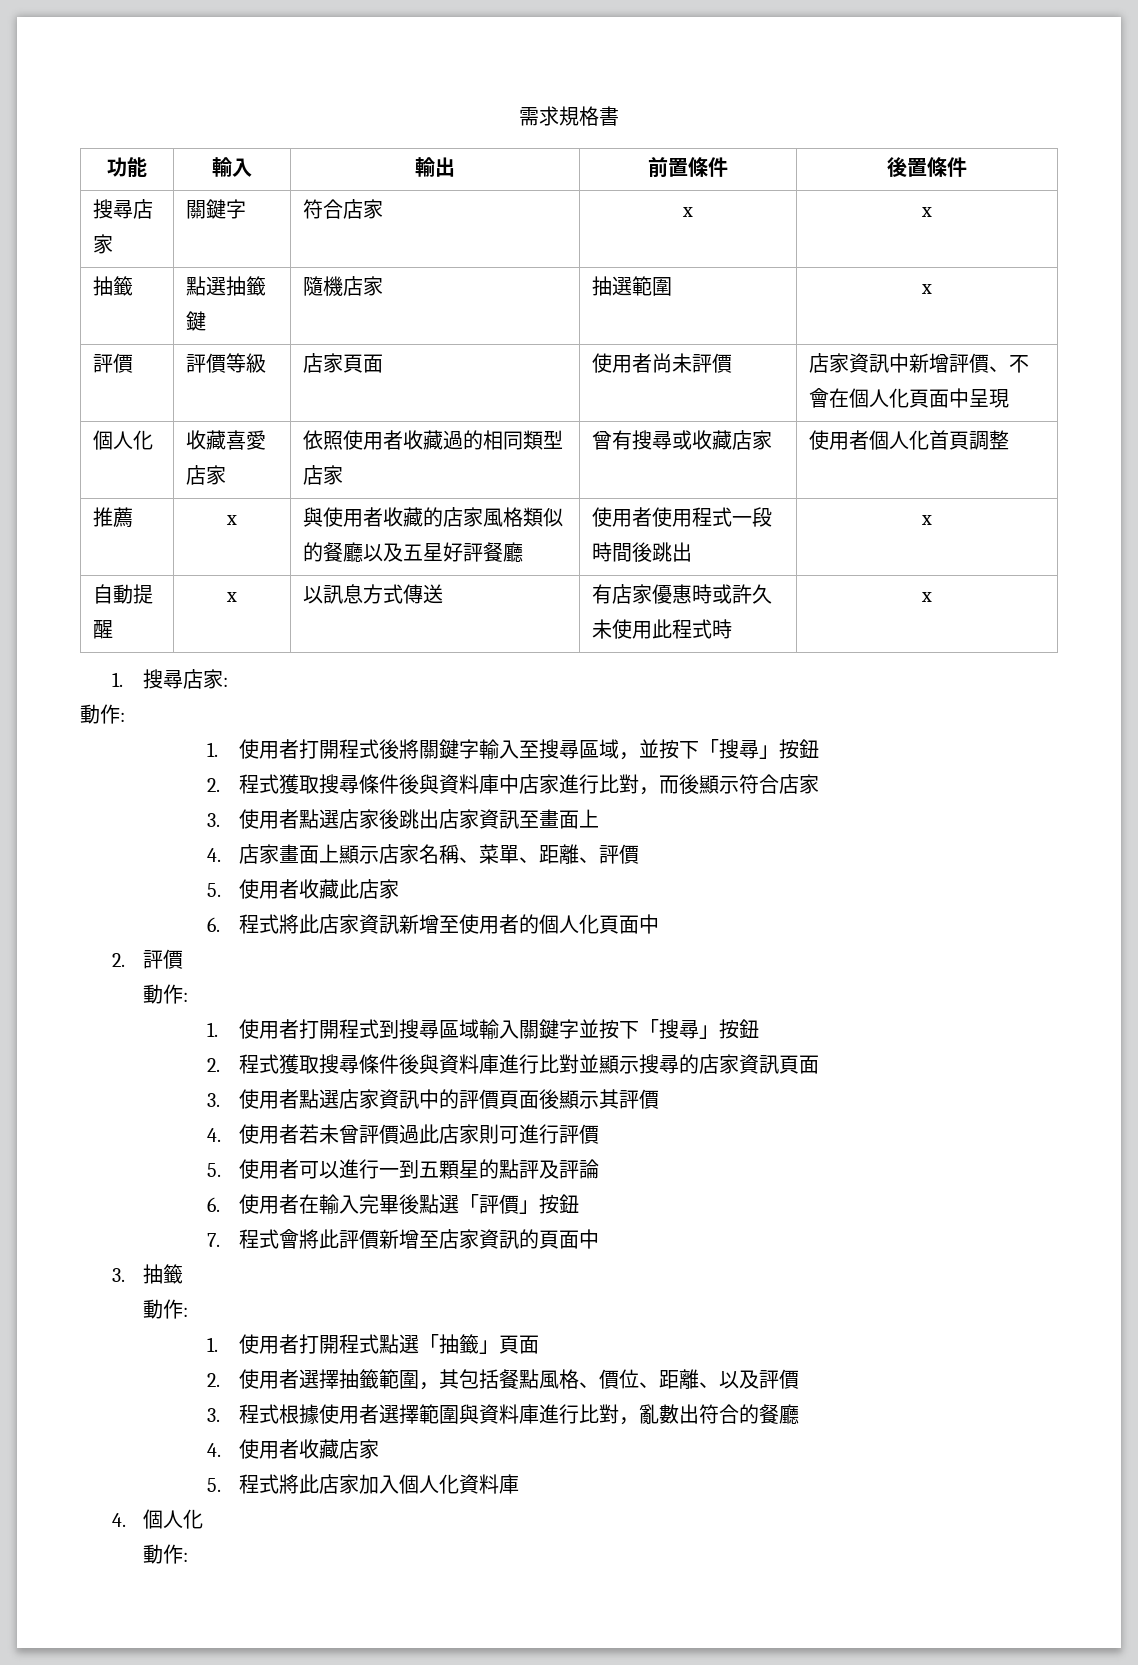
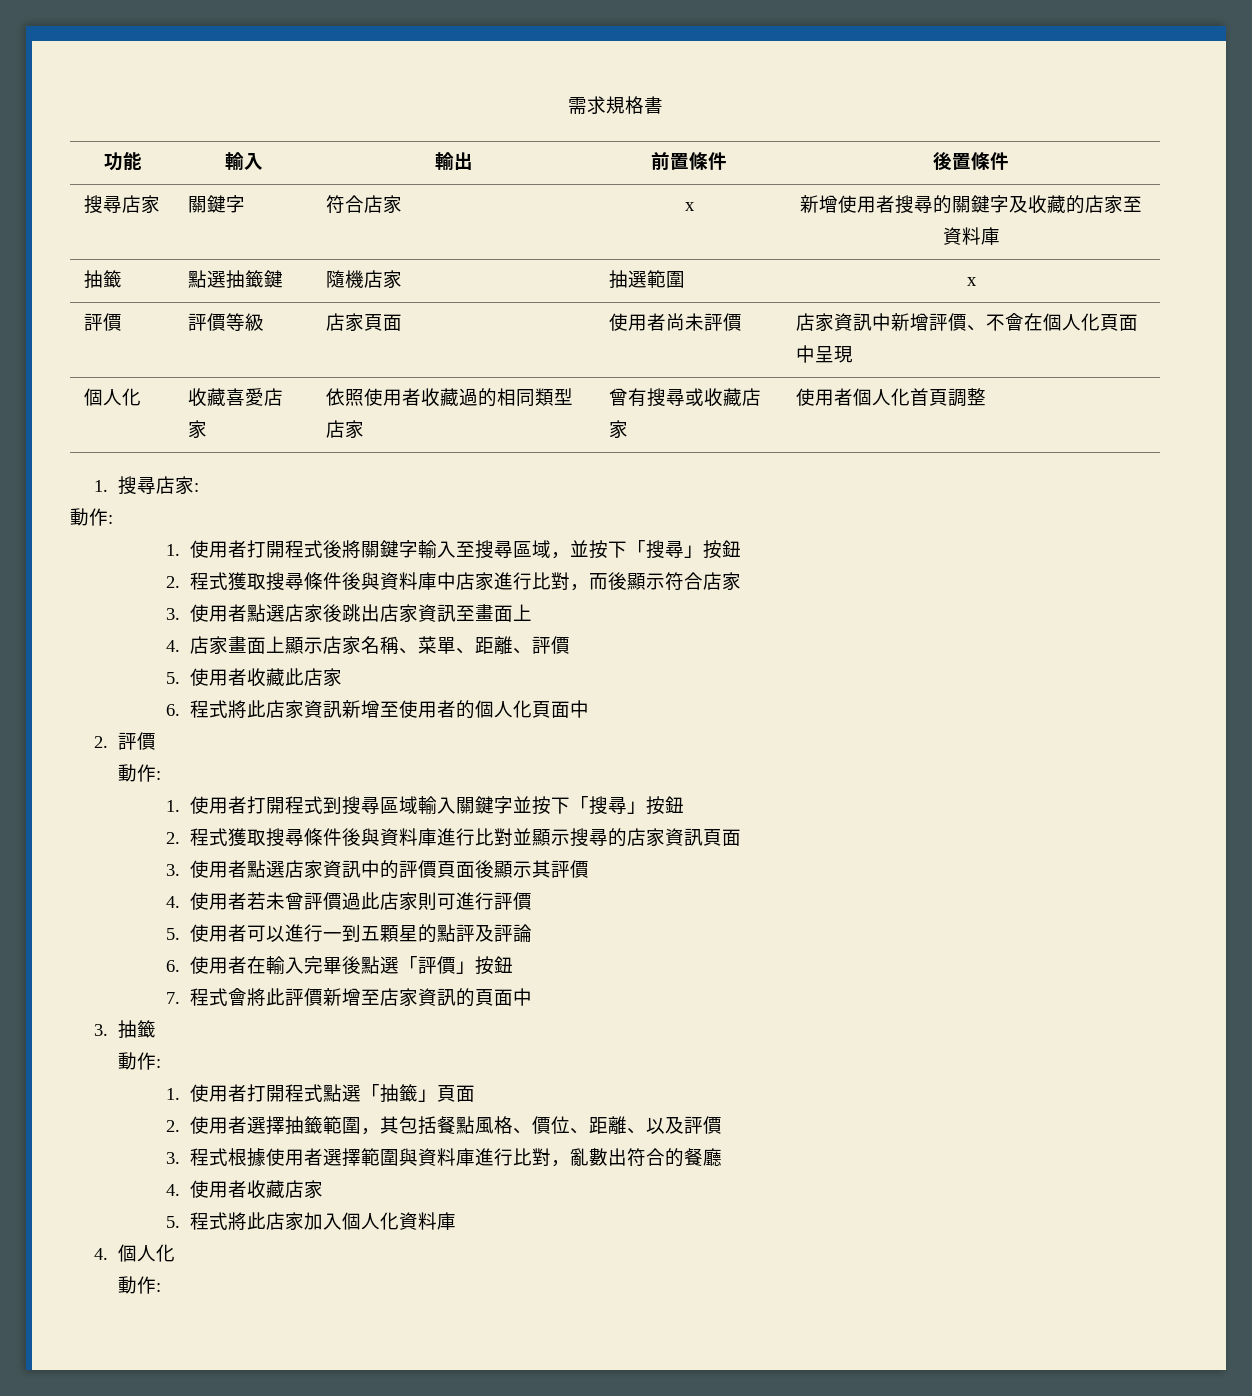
[921,207,932,217] x -> [800,195,1142,214] [942,227,1000,245] 新增使用者搜尋的關鍵字及收藏的店家至資料庫
[93,507,134,528] [226,515,237,525] [303,507,564,527] [303,542,524,562] [592,507,773,527] [592,542,693,562] [921,515,932,525] [93,584,154,604] [93,620,114,639] [226,592,237,602] [303,584,444,604] [592,584,773,604] [592,619,733,639] [921,592,932,602] // 推薦 | x | 與使用者收藏的店家風格類似的餐廳以及五星好評餐廳 | 使用者使用程式一段時間後跳出 | x // 自動提醒 | x | 以訊息方式傳送 | 有店家優惠時或許久未使用此程式時 | x -> (986, 397) none

